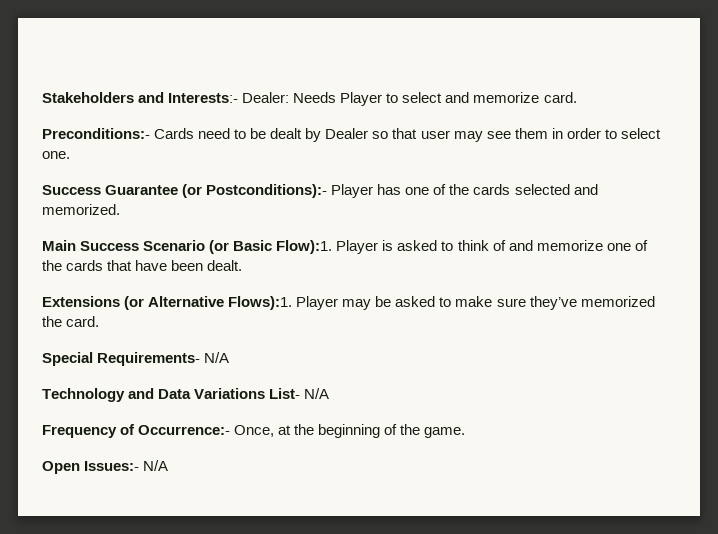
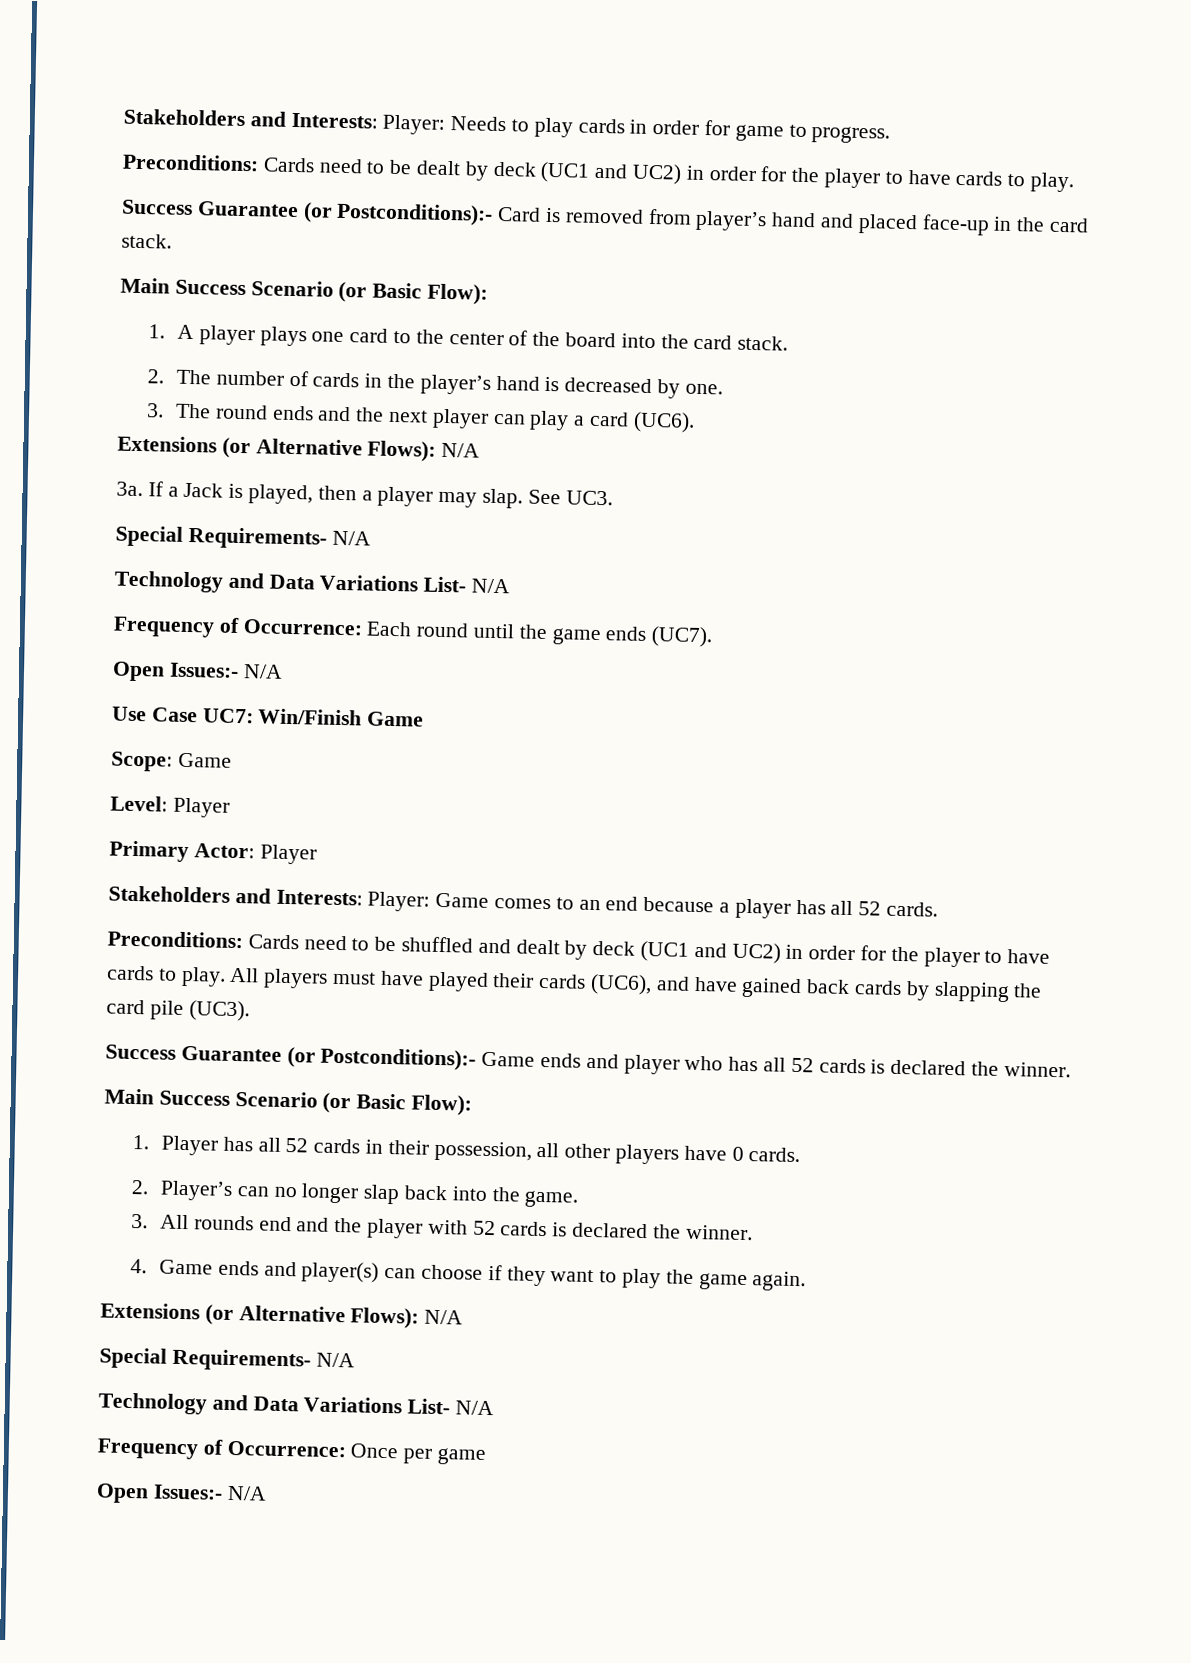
[42,92,577,106] [42,128,150,139] Stakeholders and Interests:- Dealer: Needs Player to select and memorize card. // Preconditions:- -> [123,108,891,144] [122,153,259,172] Stakeholders and Interests: Player: Needs to play cards in order for game to progress. // Preconditions:
[325,128,661,142] [42,151,70,159] [42,184,598,198] [42,204,120,215] [42,240,648,254] [42,260,243,271] [42,296,655,310] [42,316,100,327] Dealer so that user may see them in order to select one. // Success Guarantee (or Postconditions):- Player has one of the cards selected and memorized. // Main Success Scenario (or Basic Flow):1. Player is asked to think of and memorize one of the cards that have been dealt. // Extensions (or Alternative Flows):1. Player may be asked to make sure they’ve memorized the card. -> [492,161,1075,193] [121,199,1090,236] [121,233,172,249] [120,277,489,305] [147,324,789,351] [146,369,723,399] [146,403,695,433] [117,435,481,462] [116,481,613,509] deck (UC1 and UC2) in order for the player to have cards to play. // Success Guarantee (or Postconditions):- Card is removed from player’s hand and placed face-up in the card stack. // Main Success Scenario (or Basic Flow): // 1. A player plays one card to the center of the board into the card stack. // 2. The number of cards in the player’s hand is decreased by one. // 3. The round ends and the next player can play a card (UC6). // Extensions (or Alternative Flows): N/A // 3a. If a Jack is played, then a player may slap. See UC3.
[138,424,466,438] Occurrence:- Once, at the beginning of the game. -> [242,619,714,648] [112,661,283,682] [112,706,425,727] [111,751,232,772] [110,795,230,818] [109,840,317,865] [108,885,939,919] [107,930,1051,968] [107,965,1043,1003] [106,999,250,1022] [105,1044,1071,1078] [104,1088,473,1116] [131,1134,801,1165] [130,1179,579,1208] [130,1213,753,1241] [129,1258,807,1292] [100,1302,464,1329] [99,1347,355,1372] [98,1392,495,1416] [97,1438,487,1465] Occurrence: Each round until the game ends (UC7). // Open Issues:- N/A // Use Case UC7: Win/Finish Game // Scope: Game // Level: Player // Primary Actor: Player // Stakeholders and Interests: Player: Game comes to an end because a player has all 52 cards. // Preconditions: Cards need to be shuffled and dealt by deck (UC1 and UC2) in order for the player to have cards to play. All players must have played their cards (UC6), and have gained back cards by slapping the card pile (UC3). // Success Guarantee (or Postconditions):- Game ends and player who has all 52 cards is declared the winner. // Main Success Scenario (or Basic Flow): // 1. Player has all 52 cards in their possession, all other players have 0 cards. // 2. Player’s can no longer slap back into the game. // 3. All rounds end and the player with 52 cards is declared the winner. // 4. Game ends and player(s) can choose if they want to play the game again. // Extensions (or Alternative Flows): N/A // Special Requirements- N/A // Technology and Data Variations List- N/A // Frequency of Occurrence: Once per game

